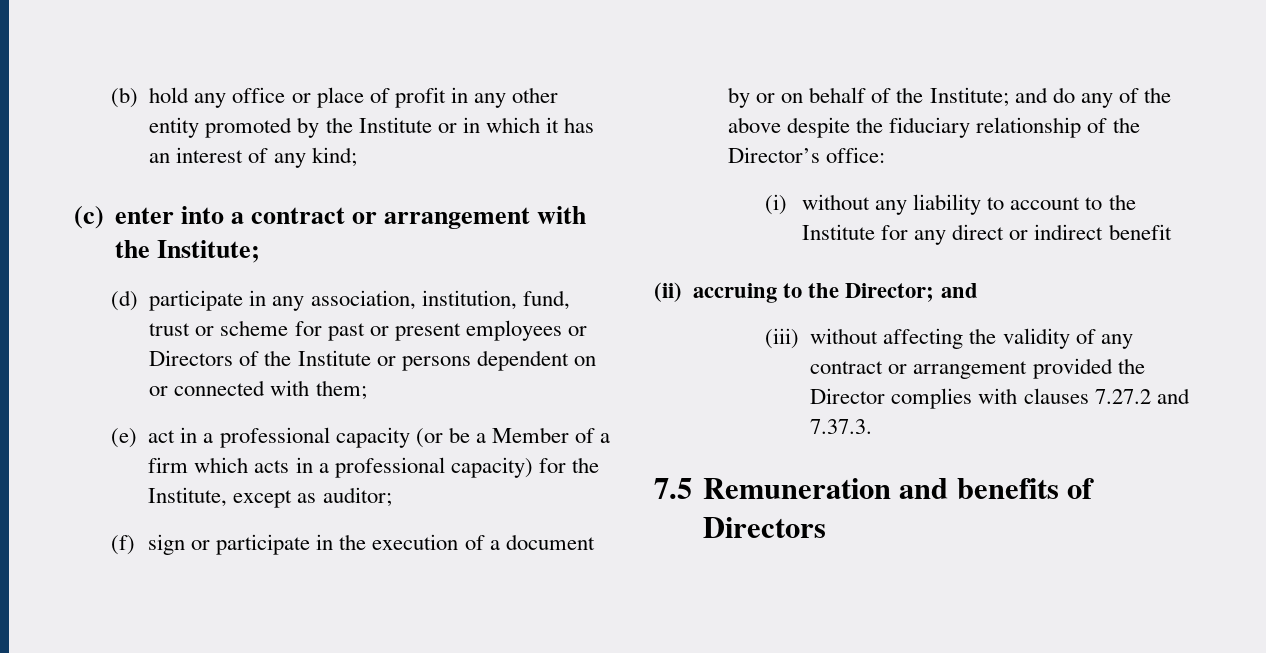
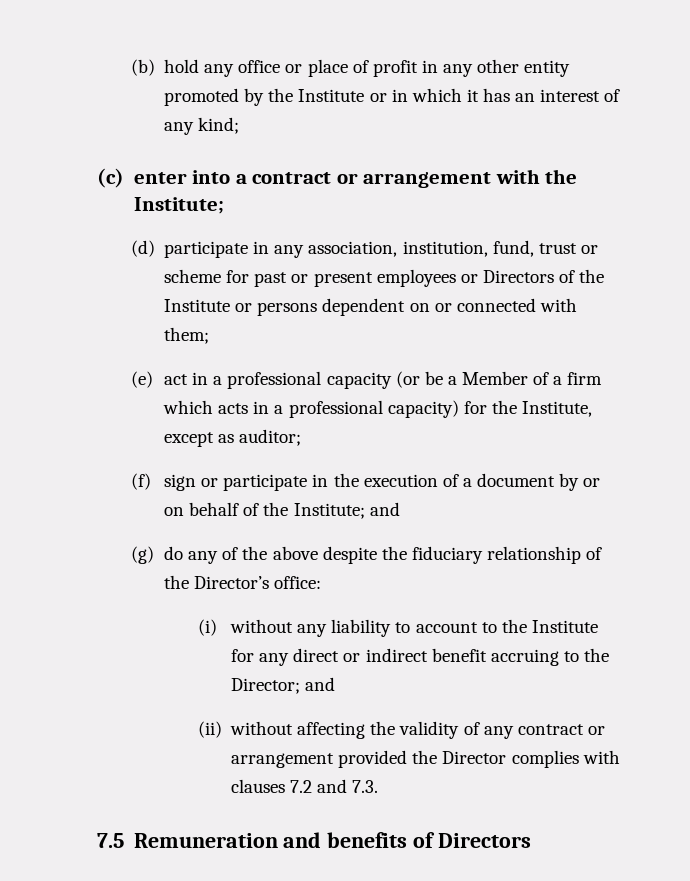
(1048, 95) none -> [130,546,154,564] // (g)
[654,282,682,302] // (ii) -> (487, 655) none
[765,328,800,349] (iii) -> [197,721,222,738] (ii)
[1094,388,1190,404] [810,419,873,434] 7.27.2 and 7.37.3. -> [290,779,379,793] 7.2 and 7.3.

